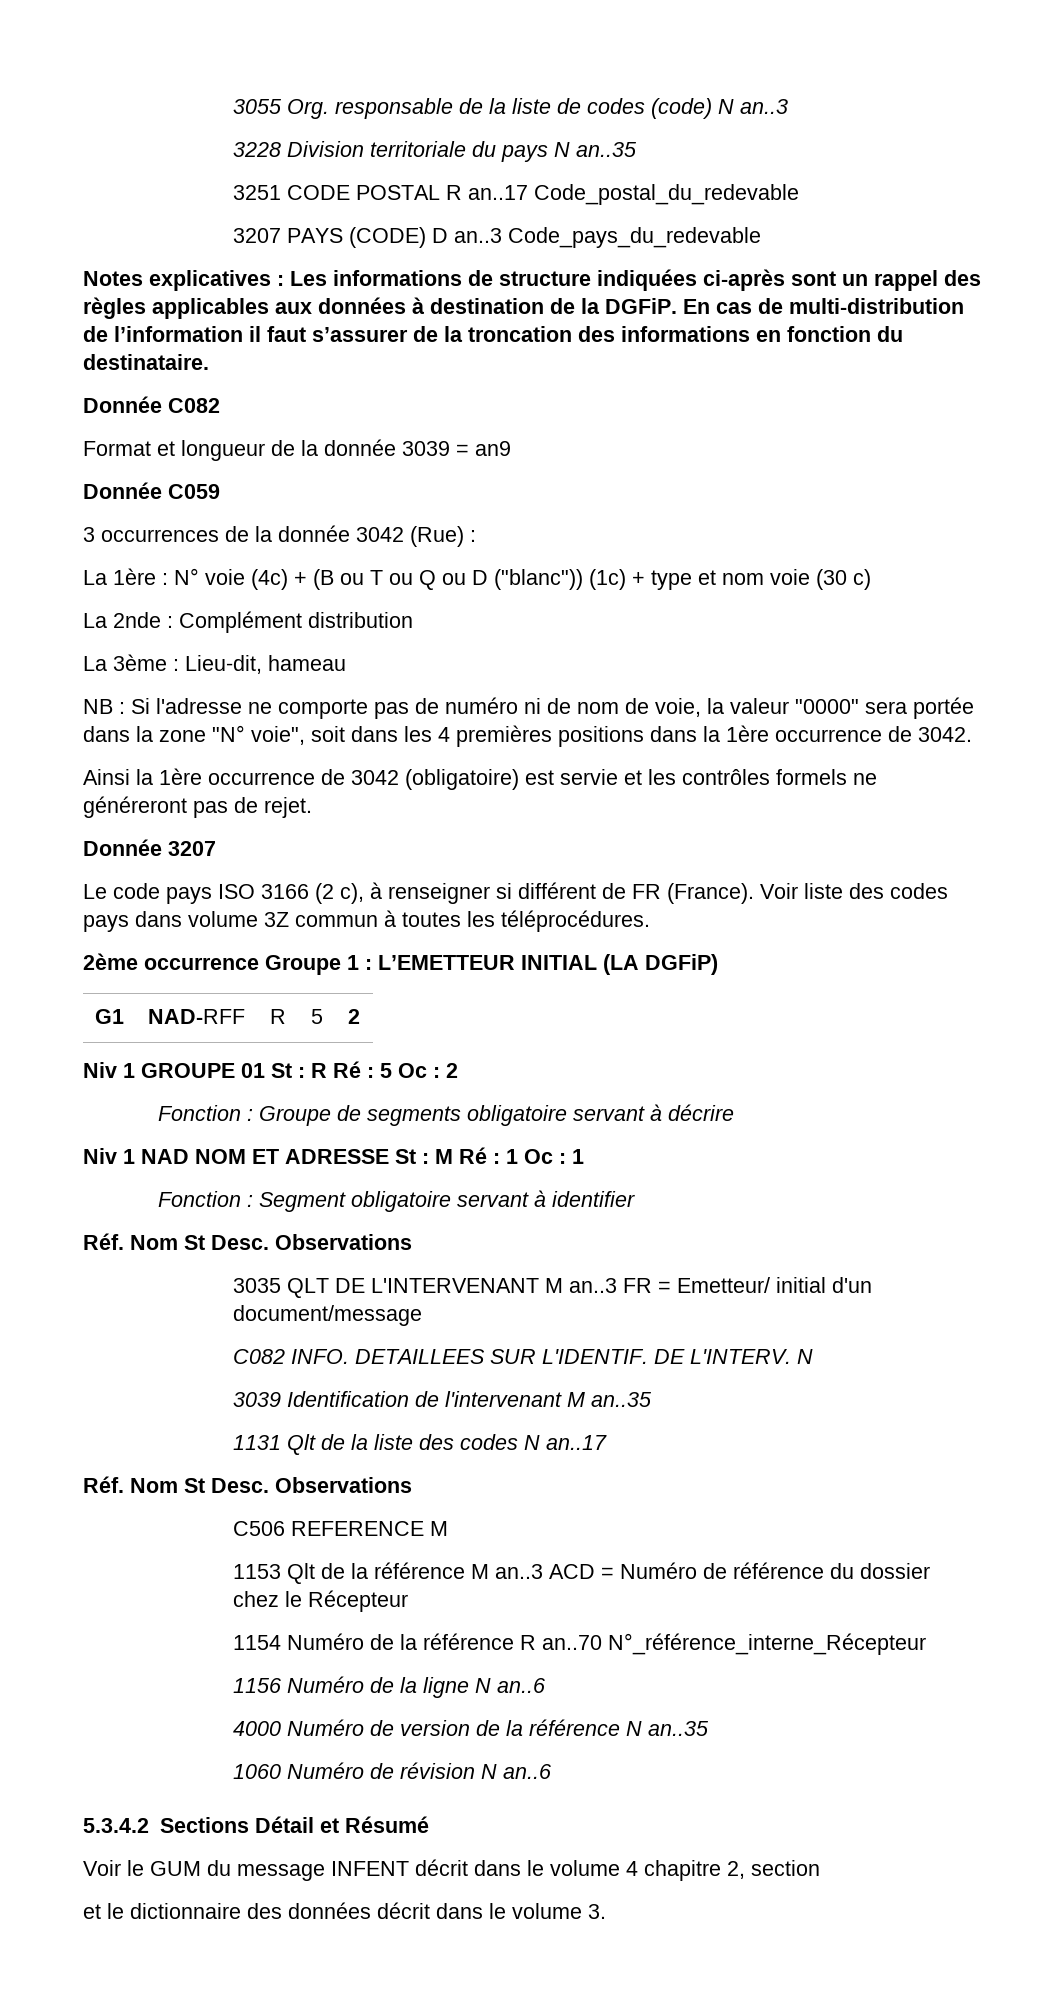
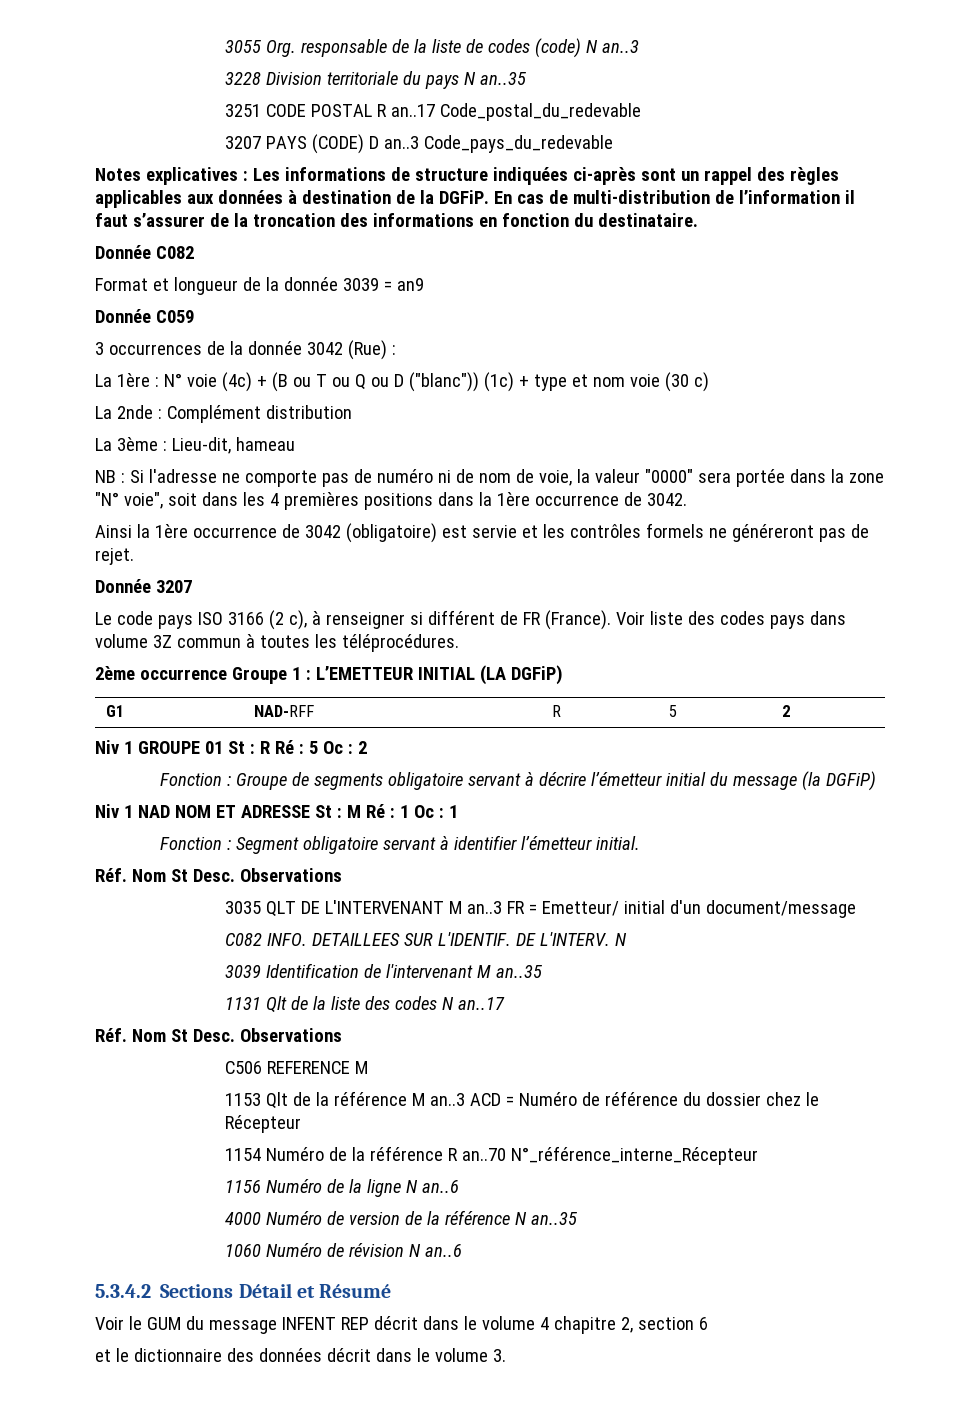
(735, 1112) none -> [590,771,876,791] l’émetteur initial du message (la DGFiP)
(636, 1199) none -> [520,836,640,850] l’émetteur initial.
(409, 1868) none -> [340,1317,369,1330] REP
(820, 1868) none -> [698,1317,708,1330] 6

